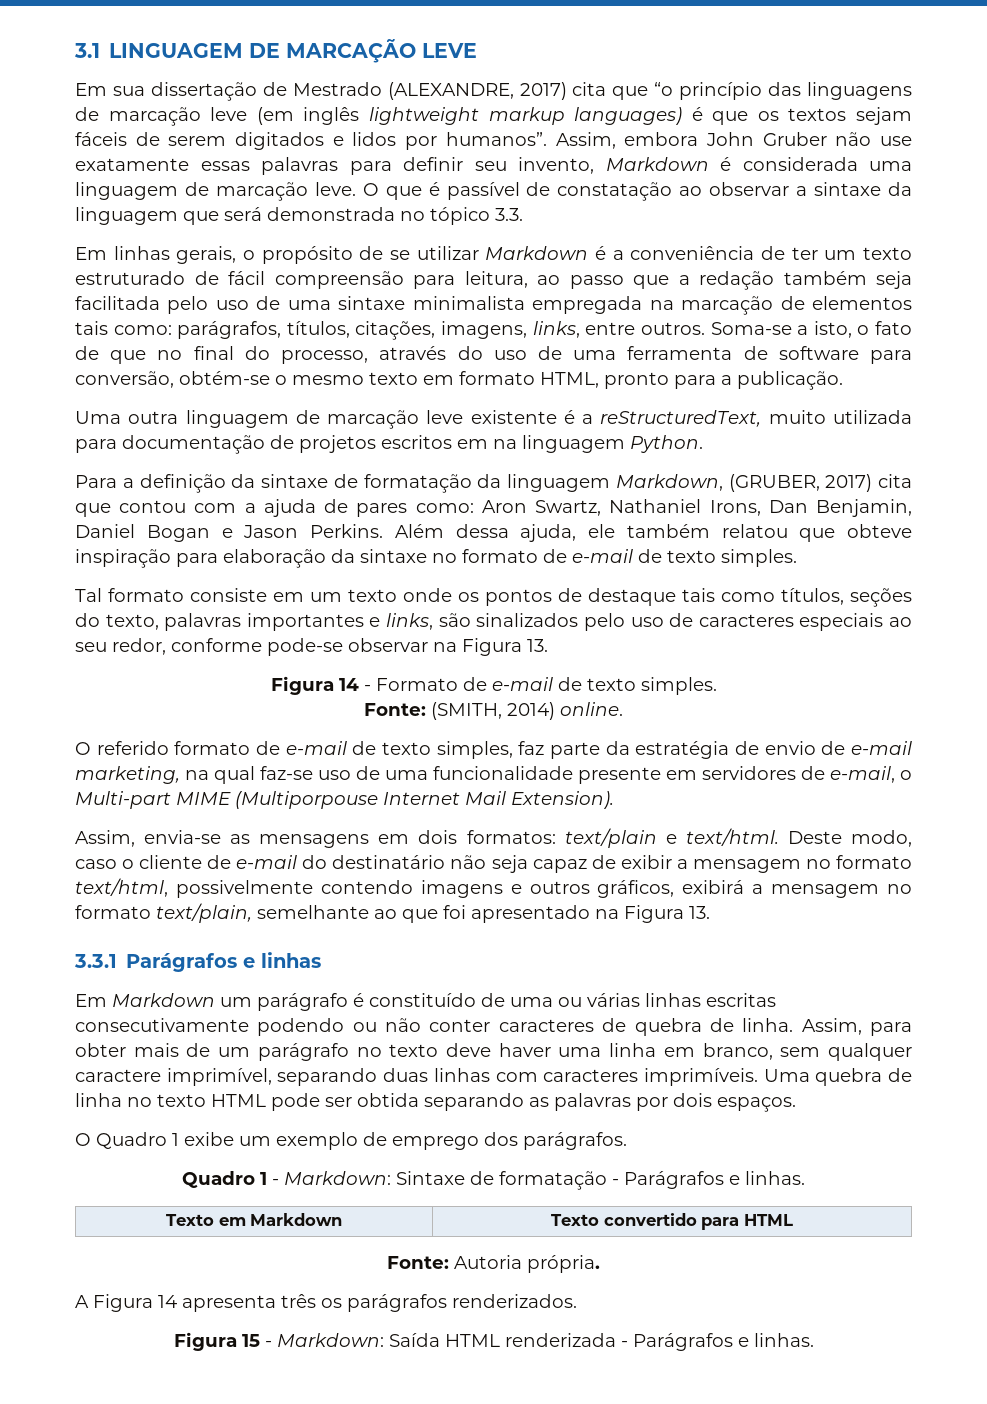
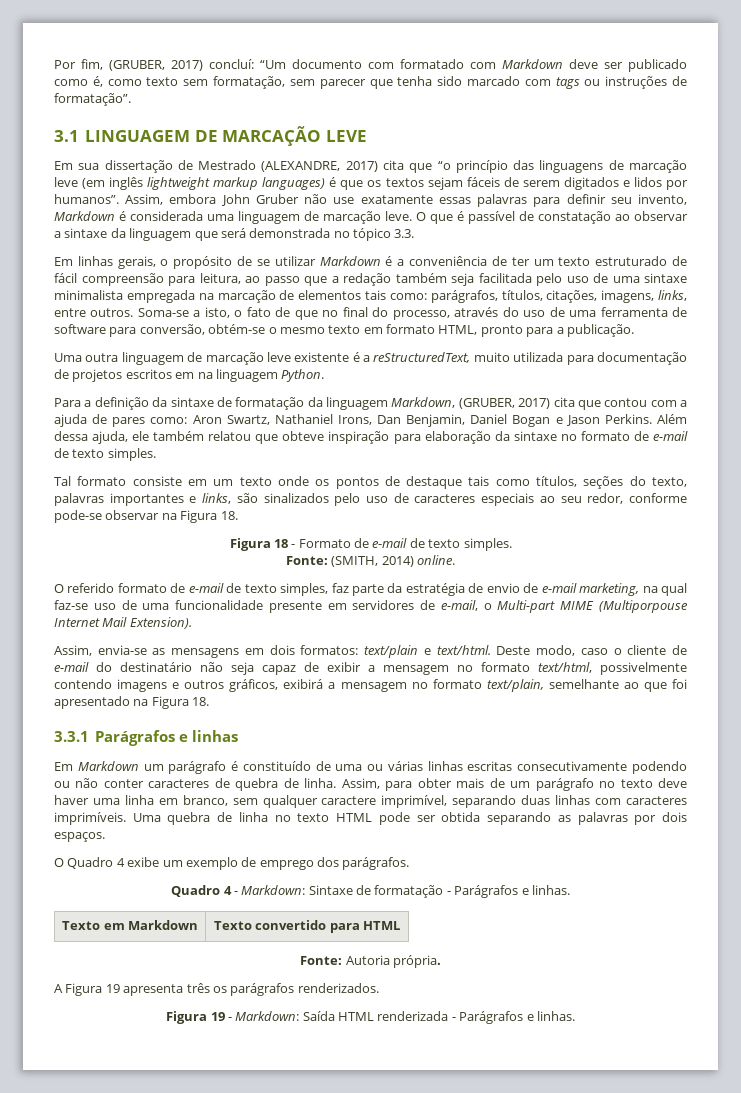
(74, 50) none -> [54,59,687,72] [54,76,687,89] [54,93,131,106] Por fim, (GRUBER, 2017) concluí: “Um documento com formatado com Markdown deve ser publicado como é, como texto sem formatação, sem parecer que tenha sido marcado com tags ou instruções de formatação”. //
[527,639,548,652] [270,676,359,695] 13. // Figura 14 -> [220,511,238,520] [229,538,288,551] 18. // Figura 18
[689,906,710,919] 13. -> [192,697,210,706] 18.
[172,1133,179,1146] 1 -> [116,858,125,867] 4
[260,1172,267,1185] 1 -> [223,886,232,895] 4
[158,1295,177,1308] 14 -> [105,984,120,993] 19
[241,1334,260,1347] 15 -> [210,1012,225,1021] 19

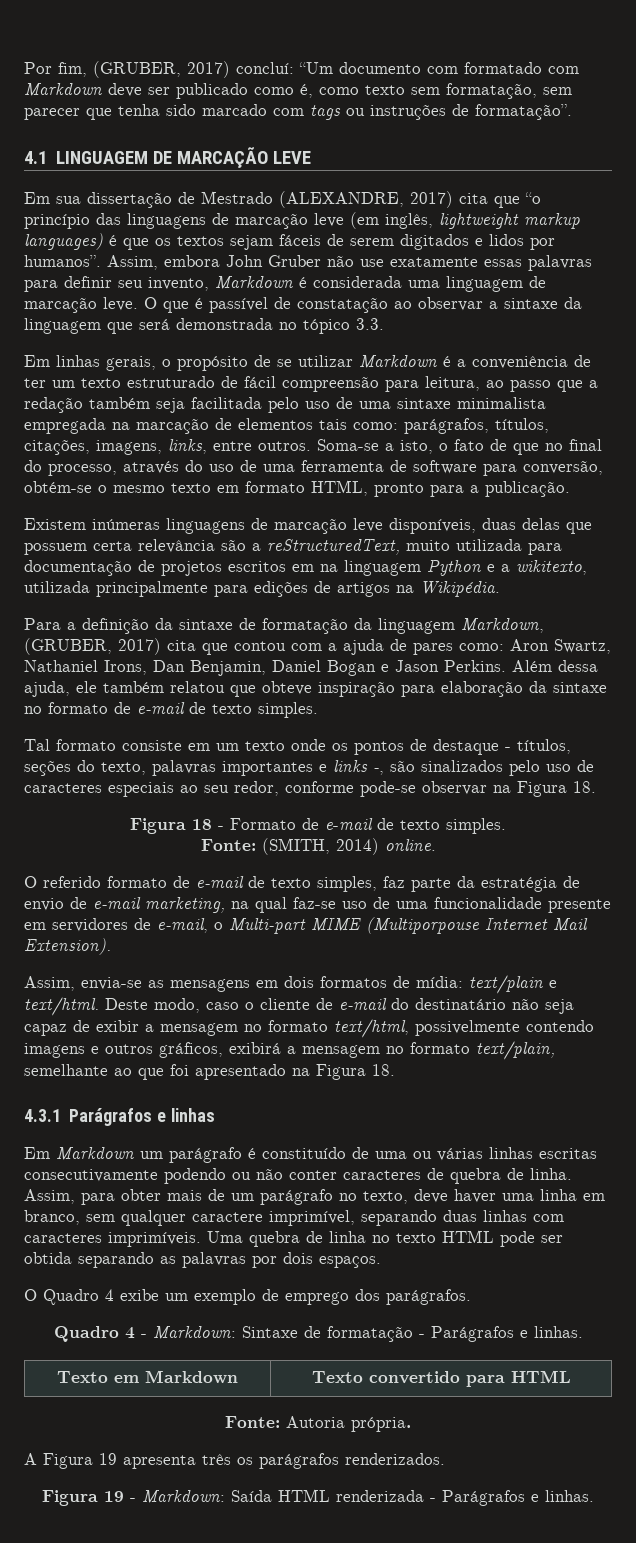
[54,130,79,142] 3.1 -> [24,151,47,164] 4.1
[109,177,144,190] inglês -> [385,213,433,229] inglês,
[54,352,360,365] Uma outra linguagem de marcação leve existente é -> [24,518,592,534] [24,539,246,555] Existem inúmeras linguagens de marcação leve disponíveis, duas delas que possuem certa relevância são
[281,369,325,382] Python. -> [427,560,587,576] [24,581,500,597] Python e a wikitexto, utilizada principalmente para edições de artigos na Wikipédia.
[468,476,530,486] tais como -> [505,747,511,751] -
[202,493,232,504] links, -> [333,760,384,775] links -,
[300,645,359,655] formatos: -> [320,976,463,988] formatos de mídia:
[54,731,89,742] 3.3.1 -> [24,1109,61,1122] 4.3.1
[620,779,653,788] texto -> [363,1191,408,1204] texto,

